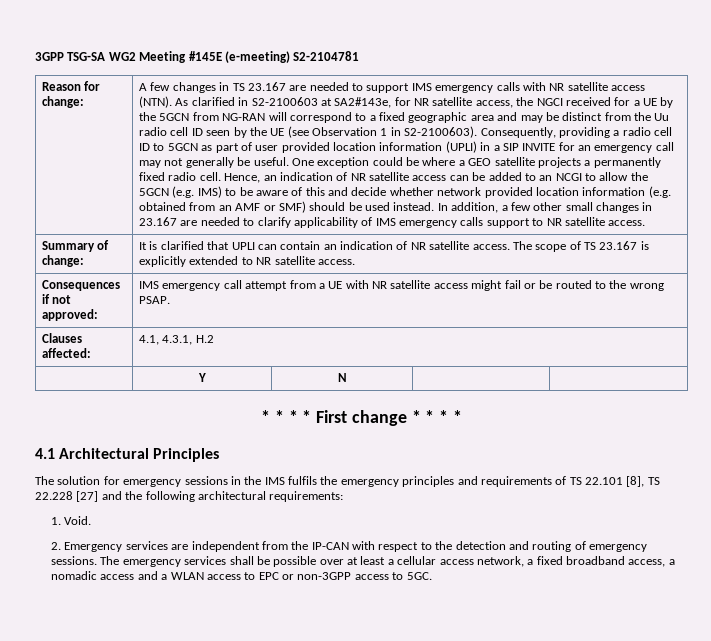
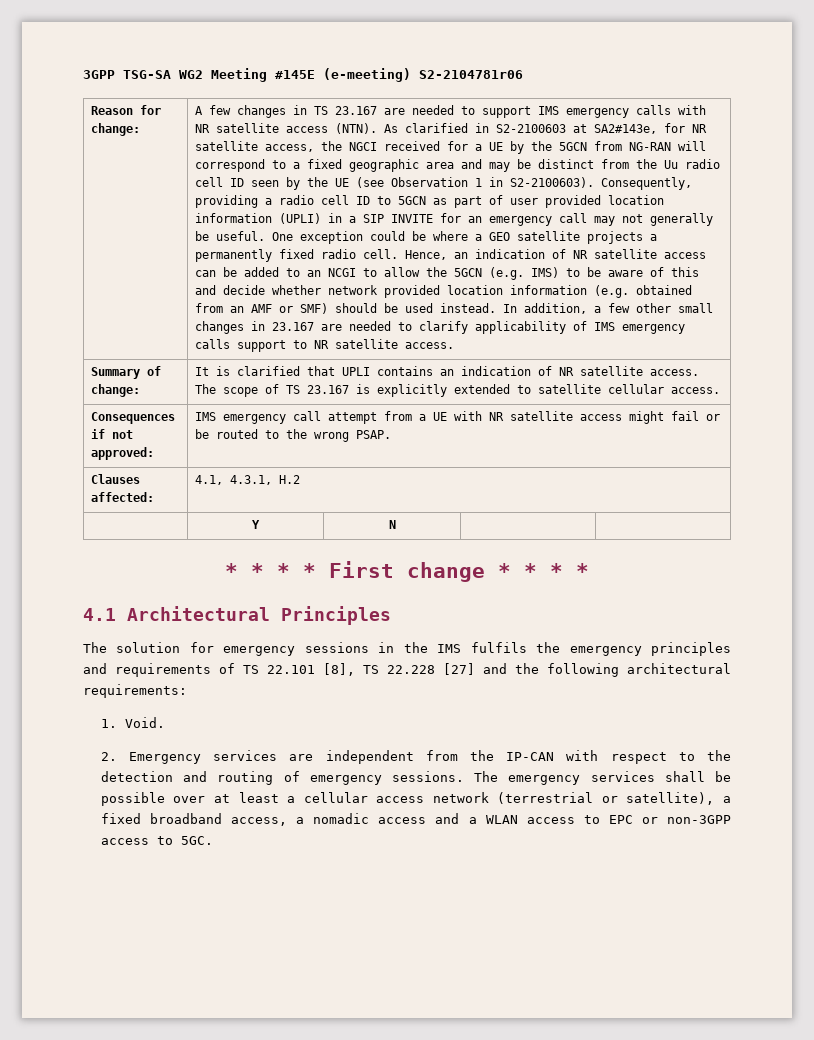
[293,51,360,61] S2-2104781 -> [419,70,523,79] S2-2104781r06
[257,241,321,250] can contain -> [376,366,433,376] contains
[256,256,315,265] NR satellite -> [537,384,664,394] satellite cellular
[476,556,524,567] network, -> [432,792,715,805] network (terrestrial or satellite),

